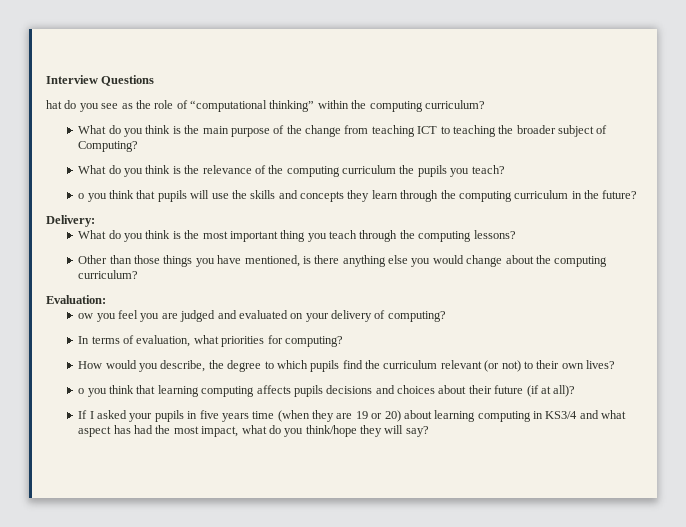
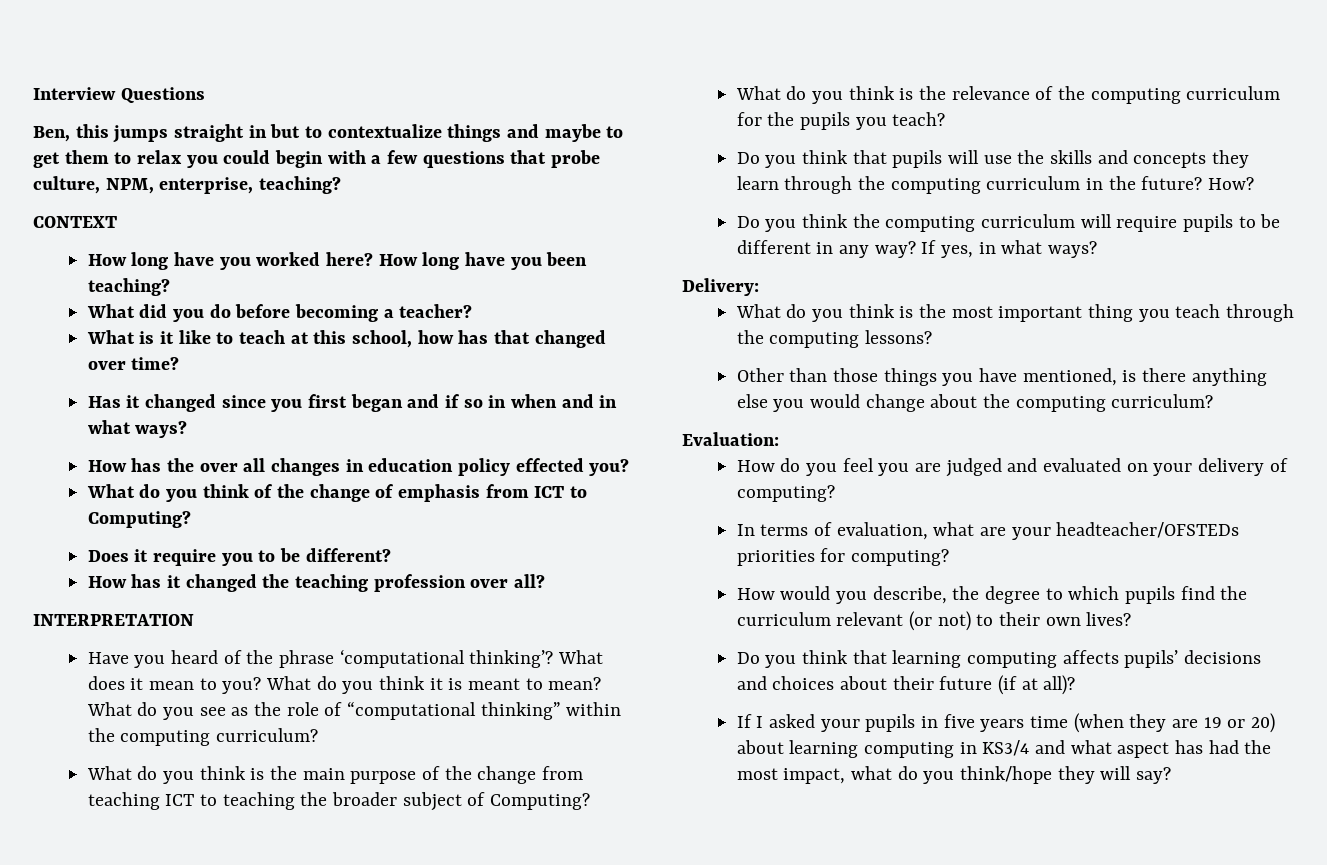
[46,100,62,109] hat -> [33,124,624,143] [33,150,601,168] [33,176,342,194] [33,216,117,228] [87,252,588,270] [87,278,170,296] [86,304,473,322] [86,330,606,348] [87,357,180,370] [87,394,618,412] [87,420,188,438] [87,458,630,476] [86,484,587,502] [87,511,191,528] [87,548,391,566] [87,574,545,592] [33,614,194,626] [87,649,603,668] [87,676,602,694] [86,702,132,716] Ben, this jumps straight in but to contextualize things and maybe to get them to relax you could begin with a few questions that probe culture, NPM, enterprise, teaching? // CONTEXT // How long have you worked here? How long have you been teaching? // What did you do before becoming a teacher? // What is it like to teach at this school, how has that changed over time? // Has it changed since you first began and if so in when and in what ways? // How has the over all changes in education policy effected you? // What do you think of the change of emphasis from ICT to Computing? // Does it require you to be different? // How has it changed the teaching profession over all? // INTERPRETATION // Have you heard of the phrase ‘computational thinking’? What does it mean to you? What do you think it is meant to mean? What
(397, 169) none -> [736,112,762,126] for
[78,193,85,199] o -> [736,152,760,164] Do
(638, 194) none -> [1207,177,1254,190] [736,214,1281,232] [736,240,1097,258] How? // Do you think the computing curriculum will require pupils to be different in any way? If yes, in what ways?
[78,313,94,319] ow -> [736,458,801,472] How do
(219, 339) none -> [979,522,1240,540] are your headteacher/OFSTEDs
[78,388,85,394] o -> [736,652,760,664] Do
[293,385,323,397] pupils -> [1124,650,1179,668] pupils’

